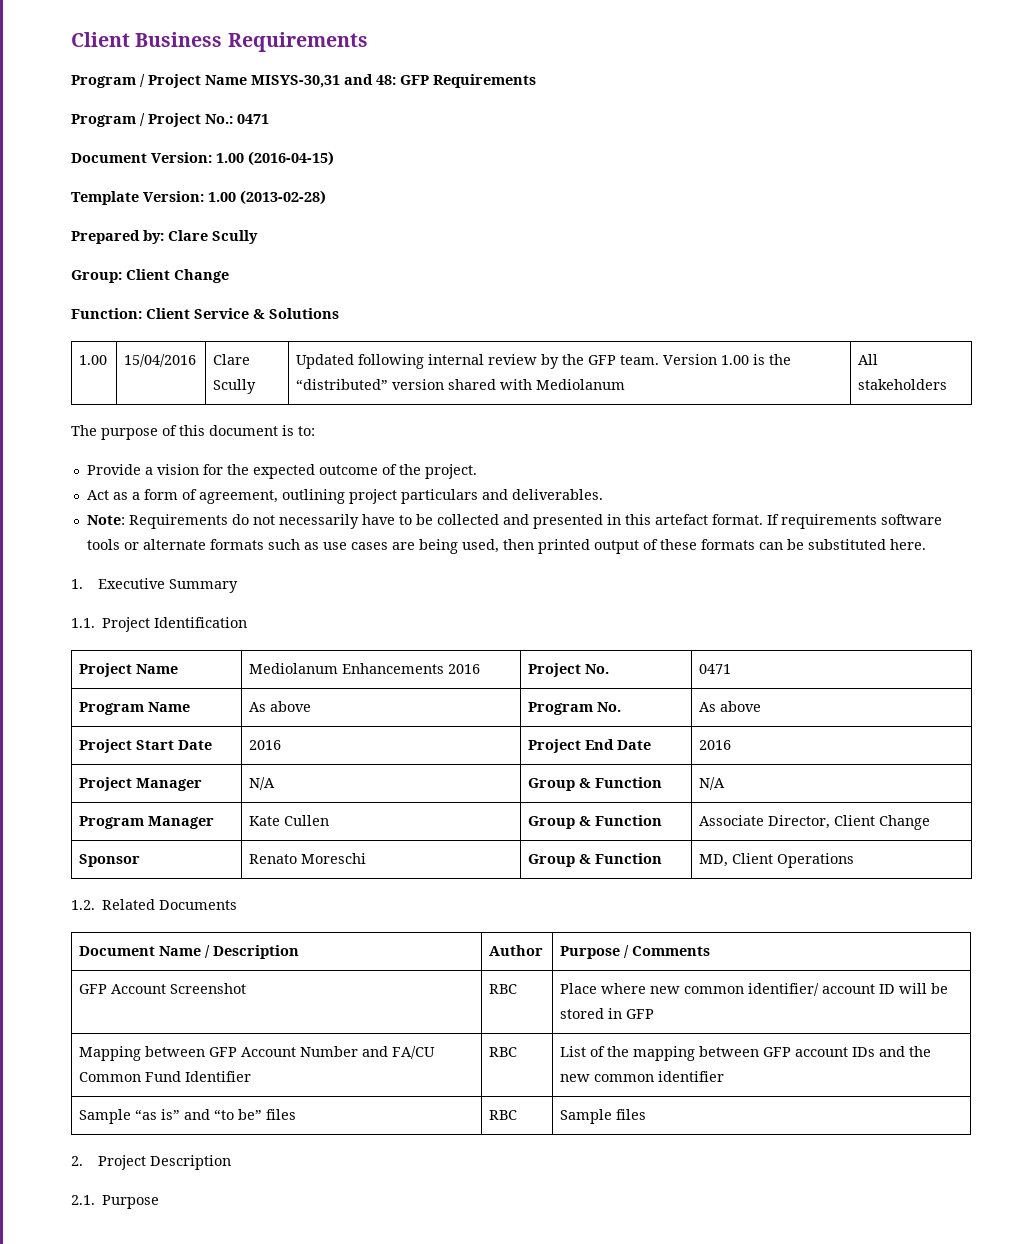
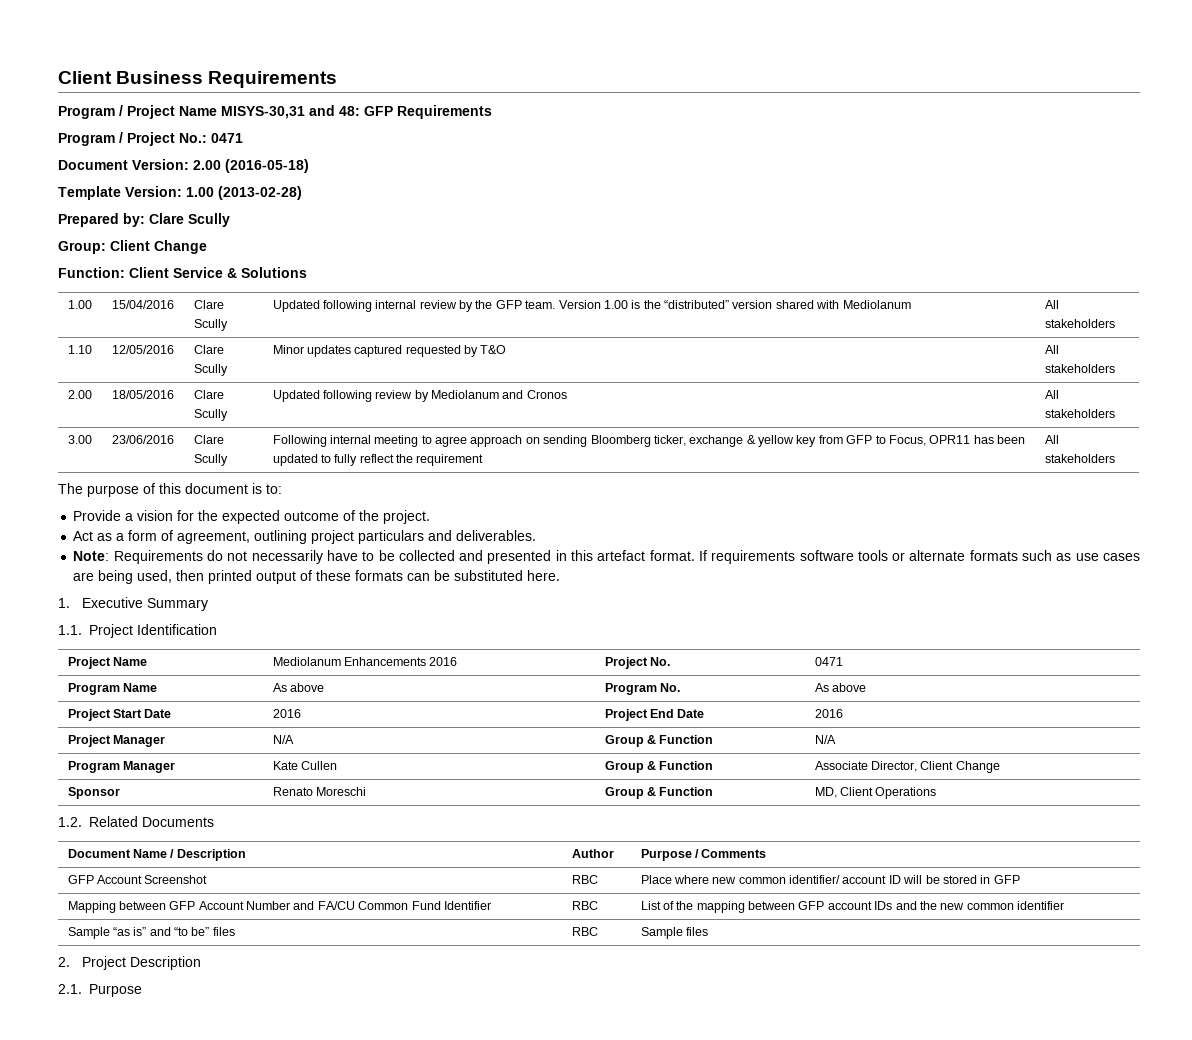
[216,151,334,166] 1.00 (2016-04-15) -> [193,159,309,173] 2.00 (2016-05-18)
(948, 384) none -> [67,345,92,354] [111,345,174,354] [193,345,224,354] [193,364,228,376] [272,345,507,357] [1044,345,1059,354] [1044,364,1115,373] [67,390,92,399] [111,390,174,399] [193,390,224,399] [193,409,228,421] [272,390,567,402] [1044,390,1059,399] [1044,409,1115,418] [67,435,92,444] [111,435,174,444] [193,435,224,444] [193,454,228,466] [272,435,1026,447] [272,454,484,466] [1044,435,1059,444] [1044,454,1115,463] // 1.10 | 12/05/2016 | Clare Scully | Minor updates captured requested by T&O | All stakeholders // 2.00 | 18/05/2016 | Clare Scully | Updated following review by Mediolanum and Cronos | All stakeholders // 3.00 | 23/06/2016 | Clare Scully | Following internal meeting to agree approach on sending Bloomberg ticker, exchange & yellow key from GFP to Focus, OPR11 has been updated to fully reflect the requirement | All stakeholders

